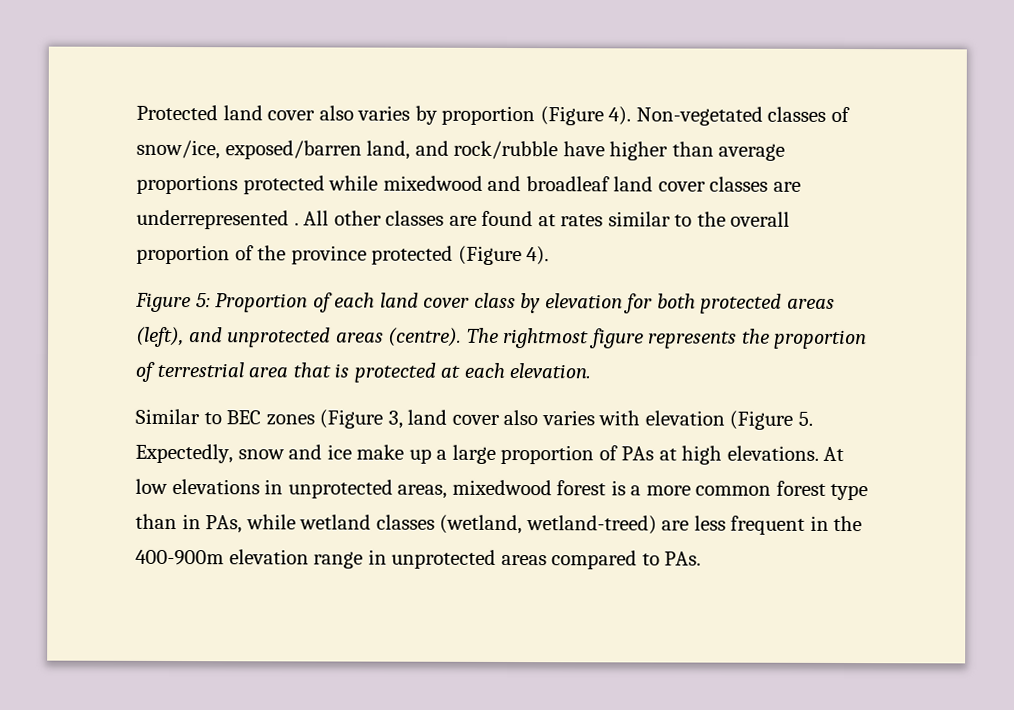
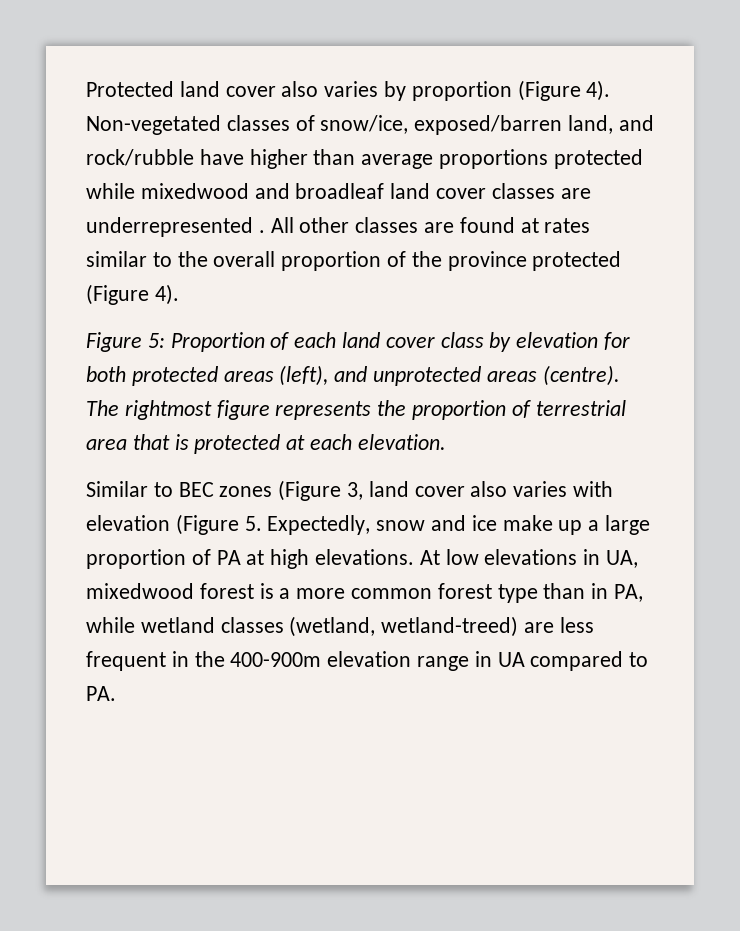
[621,446,655,461] PAs -> [216,550,241,565] PA
[287,479,448,499] unprotected areas, -> [606,550,639,568] UA,
[205,515,243,534] PAs, -> [614,584,644,602] PA,
[391,549,547,569] unprotected areas -> [497,652,525,667] UA
[664,551,702,566] PAs. -> [86,686,116,701] PA.

